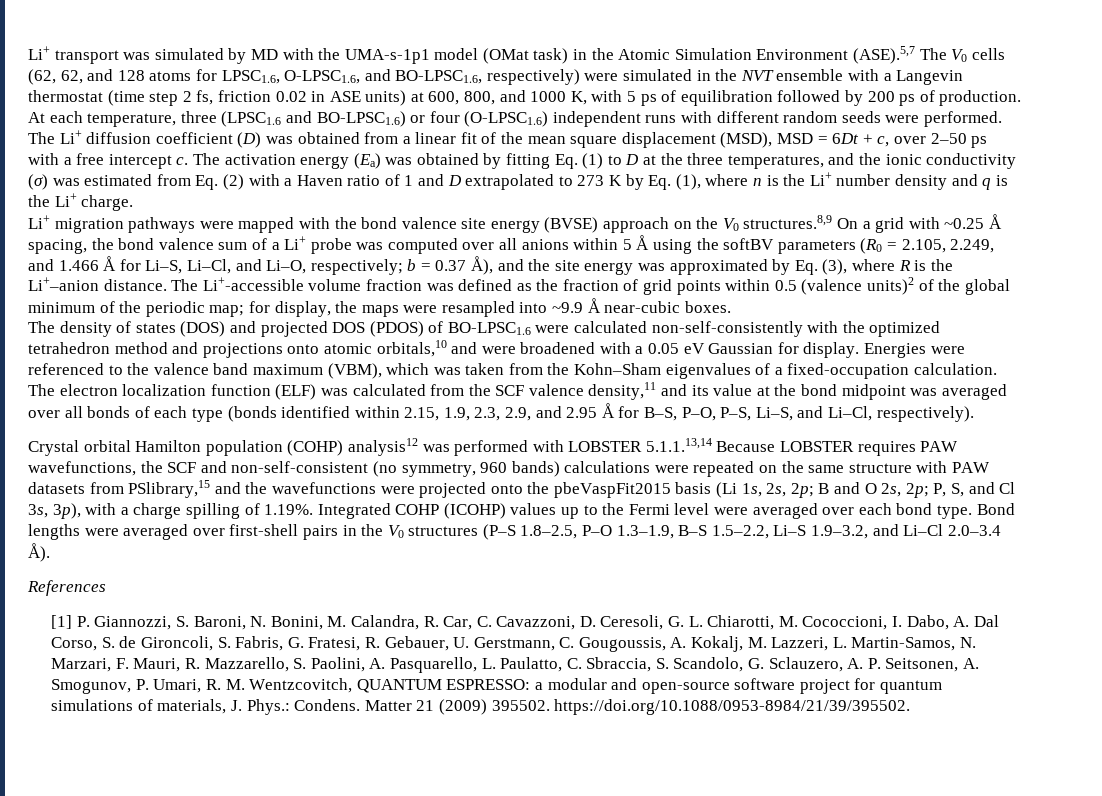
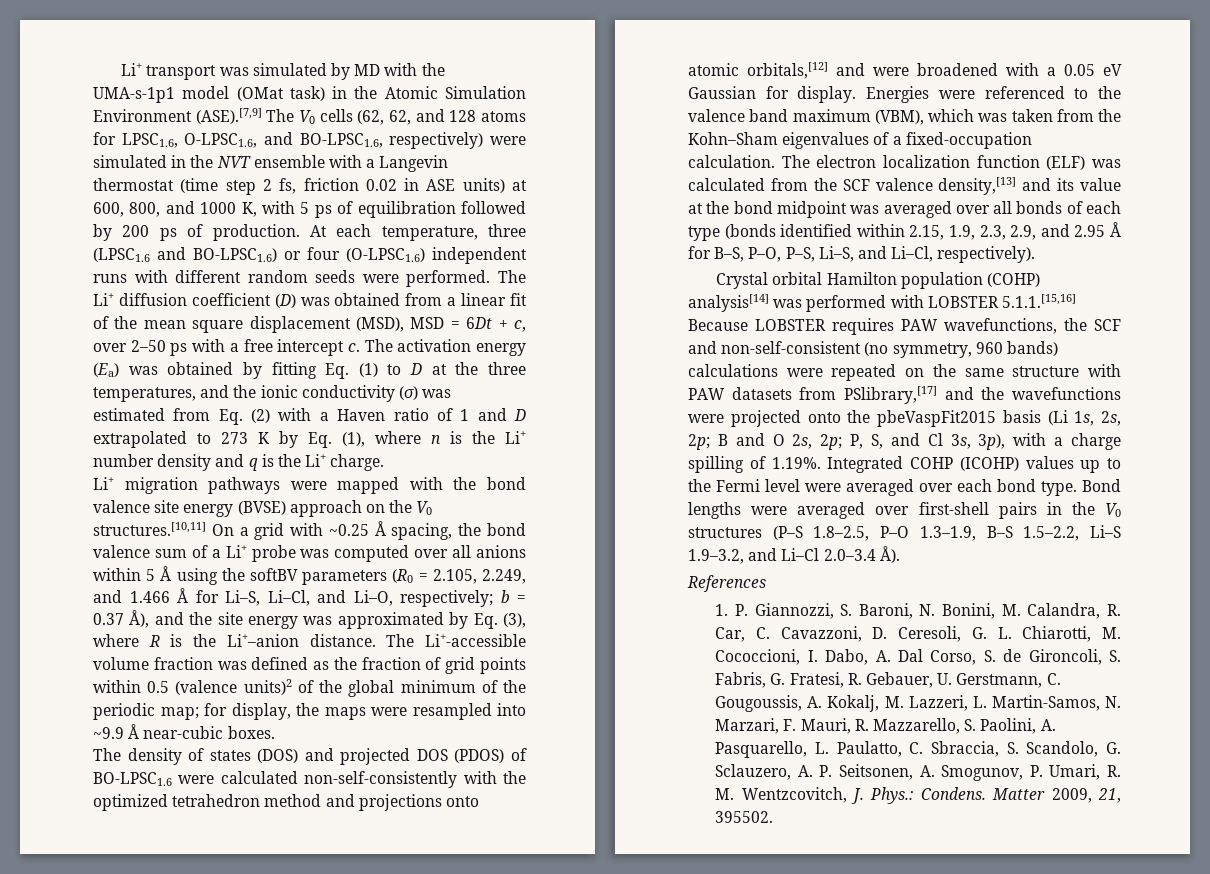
[853,46,916,64] (ASE).5,7 -> [195,108,262,124] (ASE).[7,9]
[743,215,833,229] structures.8,9 -> [93,522,206,536] structures.[10,11]
[376,340,447,357] orbitals,10 -> [747,62,828,79] orbitals,[12]
[588,382,657,400] density,11 -> [938,177,1017,195] density,[13]
[347,438,418,456] analysis12 -> [688,294,769,312] analysis[14]
[645,438,712,452] 5.1.1.13,14 -> [1001,294,1076,308] 5.1.1.[15,16]
[128,480,211,498] PSlibrary,15 -> [844,386,937,404] PSlibrary,[17]
[51,615,73,629] [1] -> [715,604,729,616] 1.
[356,678,943,694] [51,699,911,715] QUANTUM ESPRESSO: a modular and open-source software project for quantum simulations of materials, J. Phys.: Condens. Matter 21 (2009) 395502. https://doi.org/10.1088/0953-8984/21/39/395502. -> [851,787,1121,804] [715,811,774,823] J. Phys.: Condens. Matter 2009, 21, 395502.

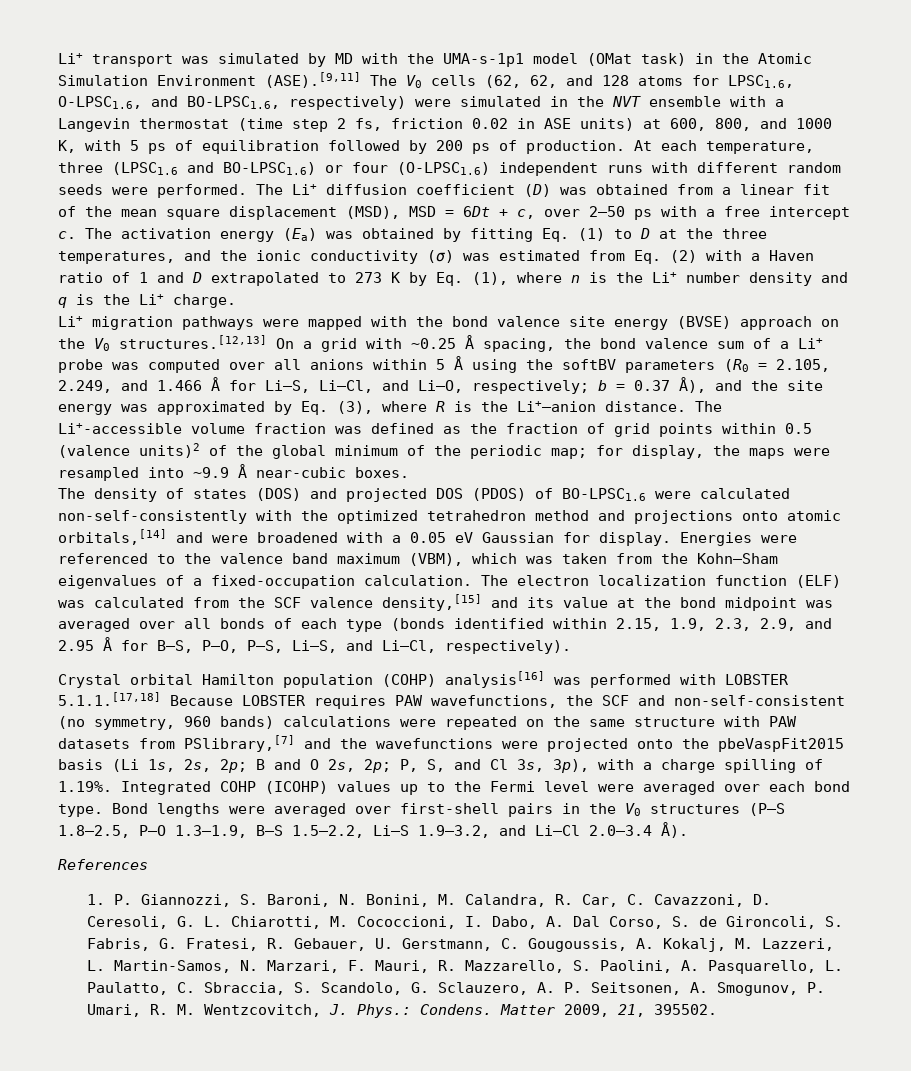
[195,108,262,124] (ASE).[7,9] -> [265,72,361,88] (ASE).[9,11]
[93,522,206,536] structures.[10,11] -> [119,335,267,349] structures.[12,13]
[747,62,828,79] orbitals,[12] -> [58,529,167,545] orbitals,[14]
[938,177,1017,195] density,[13] -> [382,594,482,611] density,[15]
[688,294,769,312] analysis[14] -> [445,671,545,688] analysis[16]
[1001,294,1076,308] 5.1.1.[15,16] -> [58,692,161,706] 5.1.1.[17,18]
[844,386,937,404] PSlibrary,[17] -> [184,735,295,752] PSlibrary,[7]

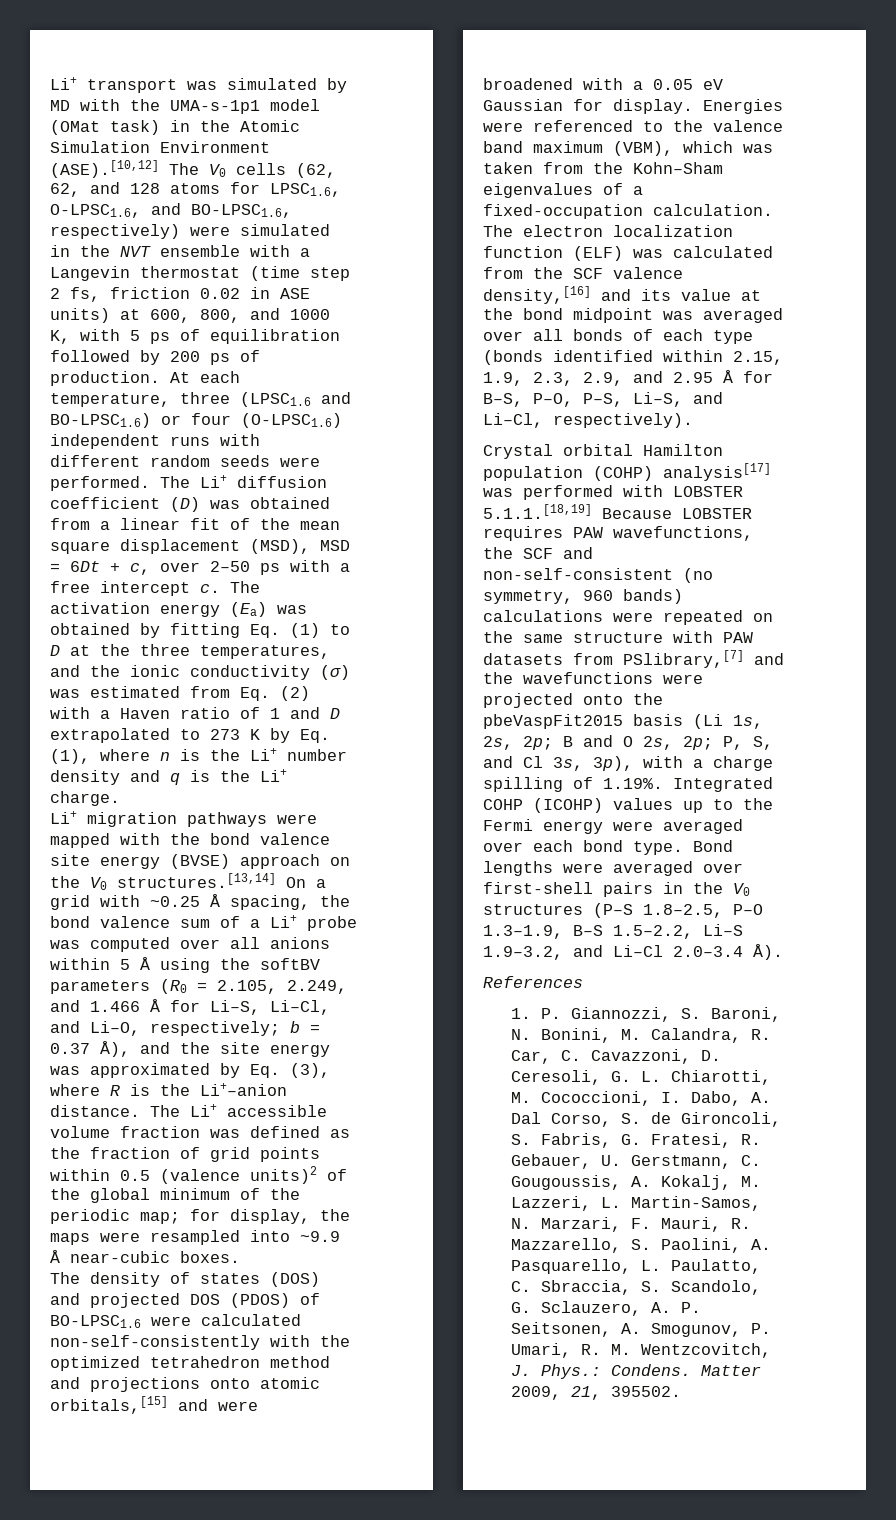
[265,72,361,88] (ASE).[9,11] -> [50,160,159,178] (ASE).[10,12]
[119,335,267,349] structures.[12,13] -> [117,873,276,888] structures.[13,14]
[58,423,182,434] Li+-accessible -> [190,1104,327,1117] Li+ accessible
[58,529,167,545] orbitals,[14] -> [50,1396,168,1414] orbitals,[15]
[382,594,482,611] density,[15] -> [483,286,591,304] density,[16]
[445,671,545,688] analysis[16] -> [663,463,771,481] analysis[17]
[58,692,161,706] 5.1.1.[17,18] -> [483,504,592,519] 5.1.1.[18,19]
[544,781,589,792] level -> [543,821,603,834] energy

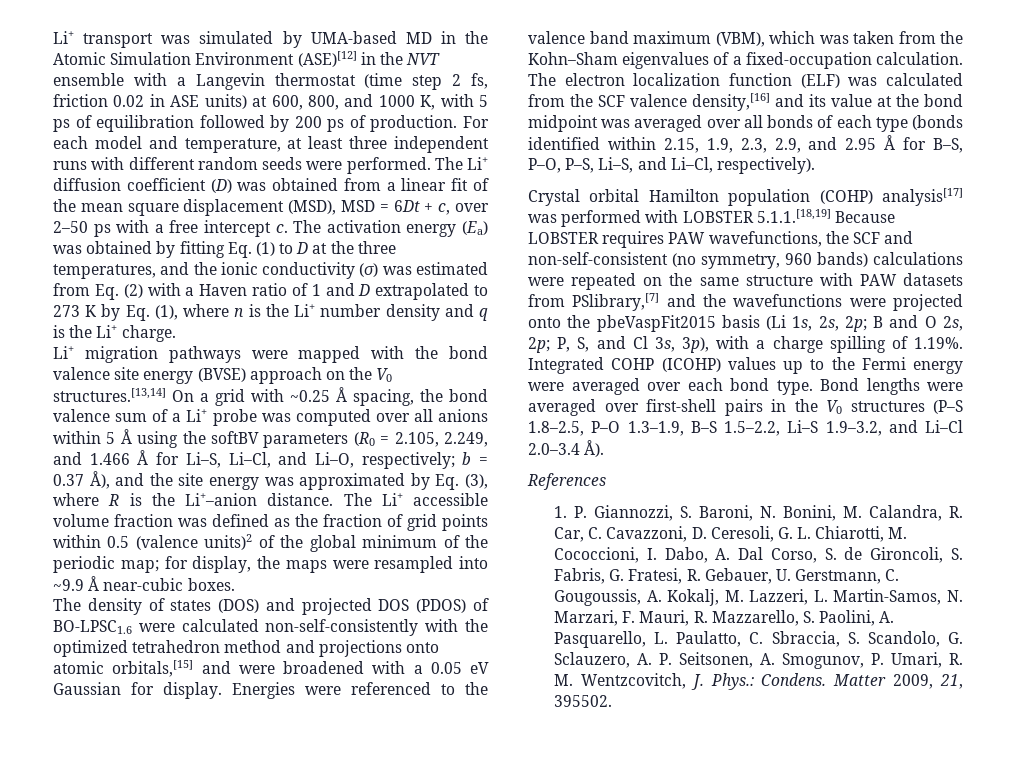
[50,99,320,114] [50,120,160,135] MD with the UMA-s-1p1 model (OMat task) -> [310,31,432,44] UMA-based MD
[50,160,336,178] [50,182,341,197] [50,203,292,218] [50,224,330,239] (ASE).[10,12] The V0 cells (62, 62, and 128 atoms for LPSC1.6, O-LPSC1.6, and BO-LPSC1.6, respectively) were simulated -> [297,51,357,67] (ASE)[12]
[170,371,240,383] [50,392,351,407] [50,413,342,428] At each temperature, three (LPSC1.6 and BO-LPSC1.6) or four (O-LPSC1.6) -> [462,116,489,128] [53,136,388,153] For each model and temperature, at least three

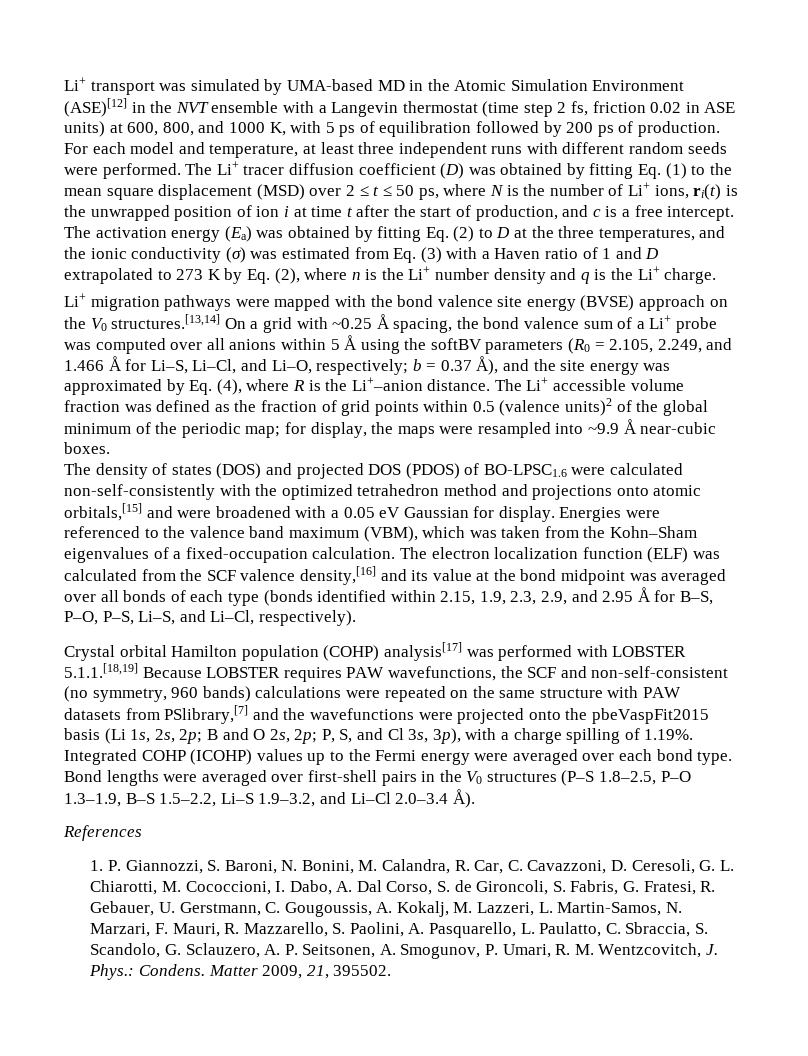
(488, 163) none -> [243,165,285,175] tracer
[343,178,489,191] [53,199,490,216] [53,220,288,237] from a linear fit of the mean square displacement (MSD), MSD = 6Dt + c, over 2–50 ps with a free intercept c. -> [566,163,732,179] [64,182,738,200] [64,205,735,221] by fitting Eq. (1) to the mean square displacement (MSD) over 2 ≤ t ≤ 50 ps, where N is the number of Li+ ions, ri(t) is the unwrapped position of ion i at time t after the start of production, and c is a free intercept.
[255,242,275,256] (1) -> [453,226,475,242] (2)
[123,284,143,298] (2) -> [420,247,442,263] (3)
[154,305,178,320] (1), -> [274,268,300,284] (2),
[465,474,488,489] (3), -> [216,379,242,395] (4),

